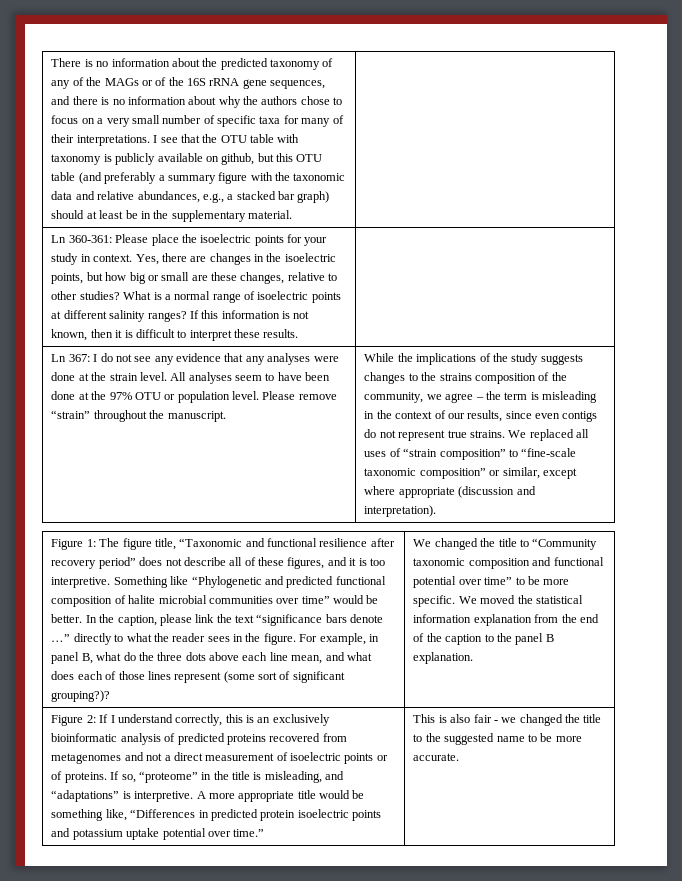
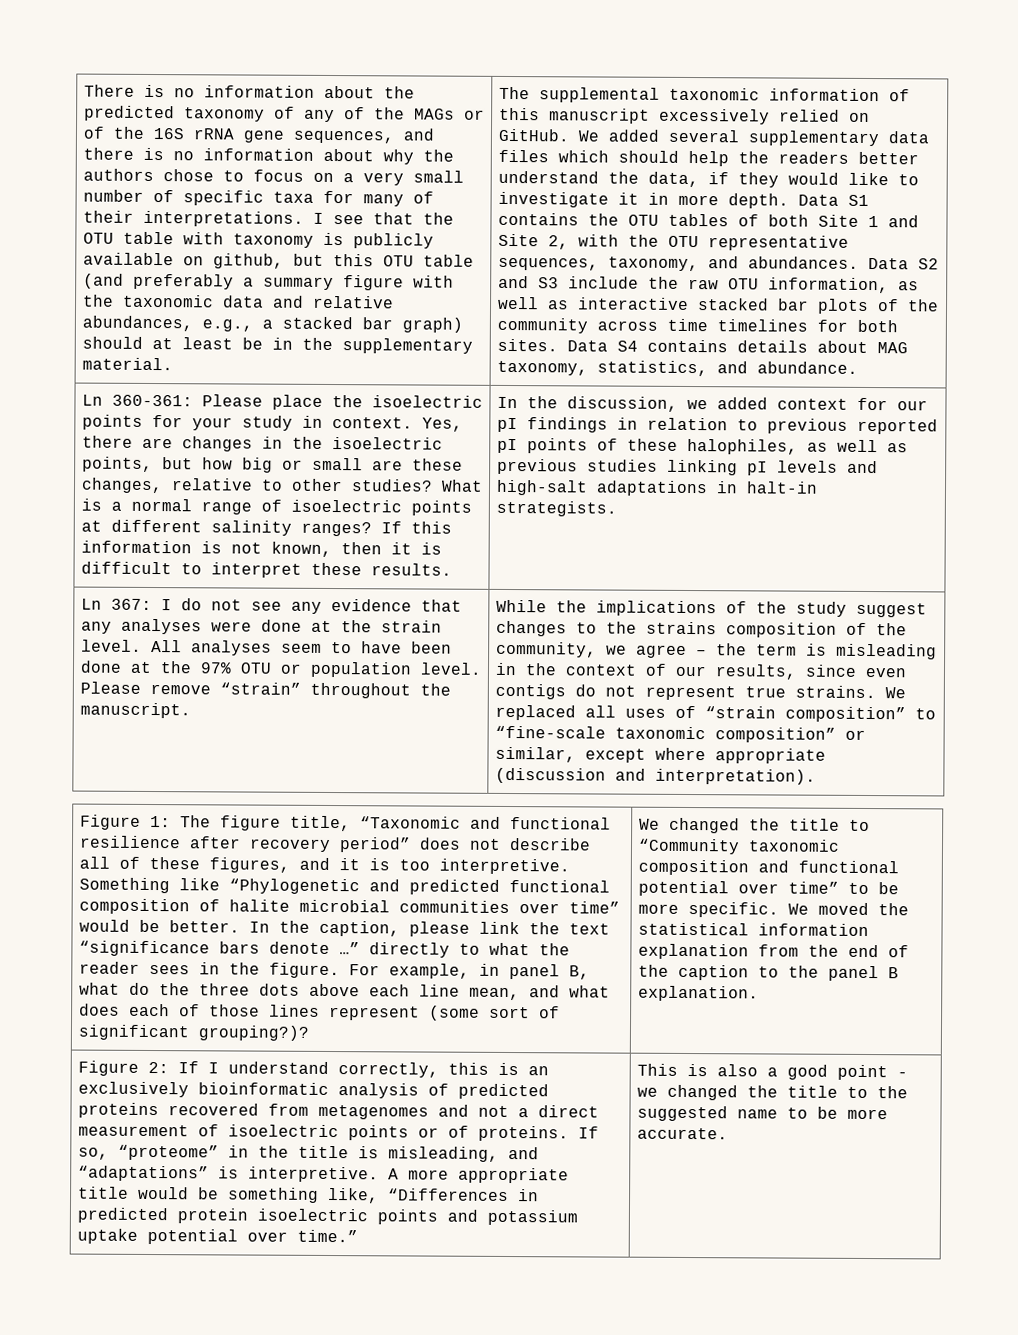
(293, 214) none -> [498,86,910,103] [498,107,870,125] [497,128,930,147] [497,149,919,167] [497,170,919,188] [497,191,869,209] [497,212,919,228] [497,233,849,251] [497,256,939,272] [497,275,919,294] [497,296,939,314] [496,317,898,334] [496,338,908,354] [496,360,858,377] The supplemental taxonomic information of this manuscript excessively relied on GitHub. We added several supplementary data files which should help the readers better understand the data, if they would like to investigate it in more depth. Data S1 contains the OTU tables of both Site 1 and Site 2, with the OTU representative sequences, taxonomy, and abundances. Data S2 and S3 include the raw OTU information, as well as interactive stacked bar plots of the community across time timelines for both sites. Data S4 contains details about MAG taxonomy, statistics, and abundance.
(299, 333) none -> [496,396,928,412] [496,417,938,435] [496,438,908,455] [496,458,878,476] [495,479,818,497] [495,500,617,517] In the discussion, we added context for our pI findings in relation to previous reported pI points of these halophiles, as well as previous studies linking pI levels and high-salt adaptations in halt-in strategists.
[540,354,583,365] suggests -> [855,602,927,618] suggest
[473,714,492,723] fair -> [766,1064,888,1081] a good point

